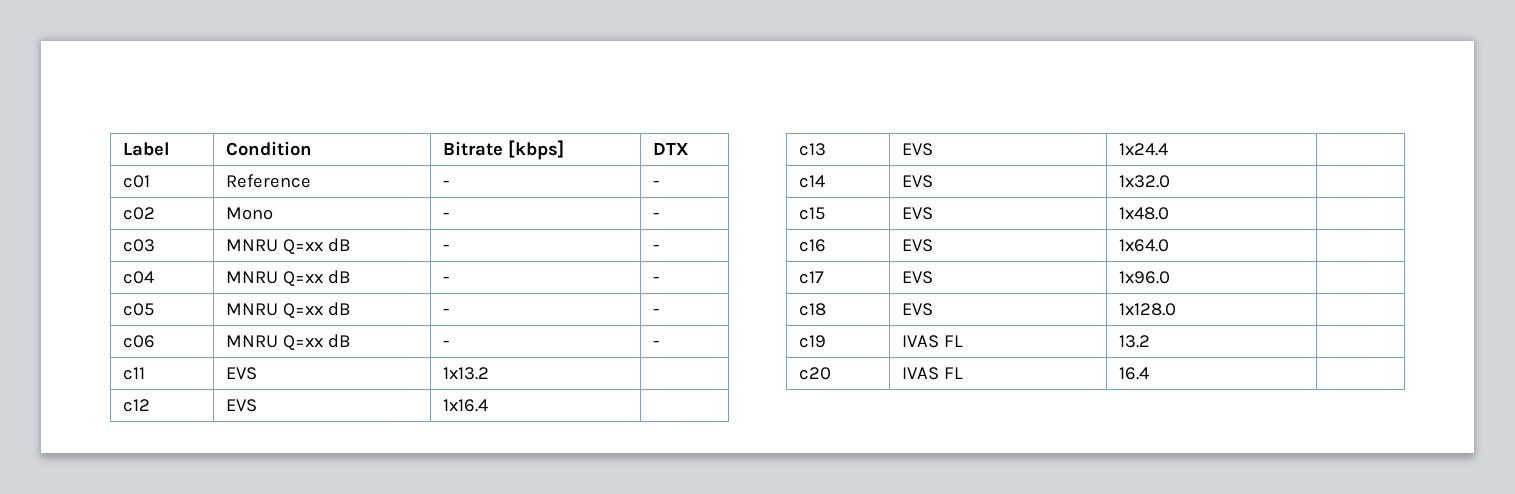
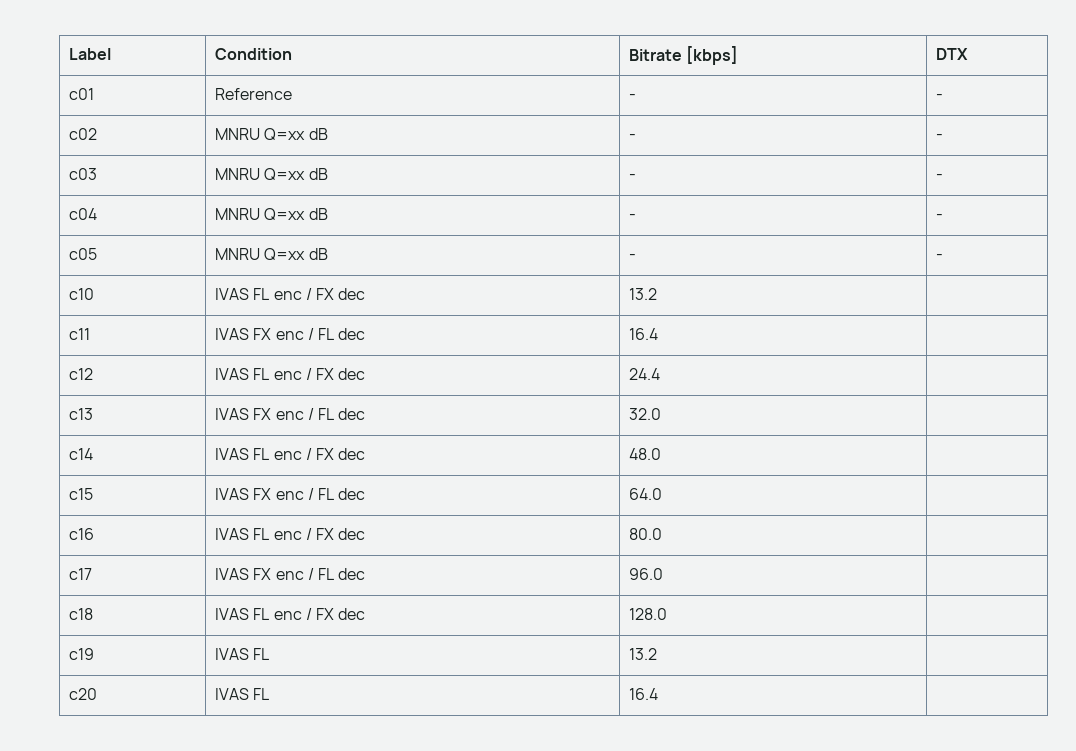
[225,207,273,220] Mono -> [214,128,328,141] MNRU Q=xx dB
[122,335,155,348] [225,334,351,351] [442,341,449,347] [652,341,659,347] [122,367,145,380] [225,367,257,380] [442,367,489,380] [122,399,150,412] [225,399,257,412] [442,399,488,412] [798,143,826,156] [901,143,933,156] [1118,143,1168,156] [798,175,825,188] [901,175,933,188] [1118,175,1170,188] [798,207,825,220] [901,207,933,220] [1118,207,1169,220] [798,239,826,252] [901,239,933,252] [1118,239,1169,252] [798,271,824,284] [901,271,933,284] [1118,271,1170,284] [798,303,826,316] [901,303,933,316] [1118,303,1176,316] c06 | MNRU Q=xx dB | - | - // c11 | EVS | 1x13.2 | // c12 | EVS | 1x16.4 | // c13 | EVS | 1x24.4 | // c14 | EVS | 1x32.0 | // c15 | EVS | 1x48.0 | // c16 | EVS | 1x64.0 | // c17 | EVS | 1x96.0 | // c18 | EVS | 1x128.0 -> [68,288,94,300] [214,288,366,300] [628,288,657,300] [68,328,90,340] [214,328,366,340] [628,328,658,340] [68,368,93,380] [214,368,366,380] [628,368,660,380] [68,408,93,420] [214,408,366,420] [628,408,661,420] [68,448,93,460] [214,448,366,460] [628,448,661,460] [68,488,93,500] [214,488,366,500] [628,488,662,500] [68,528,94,540] [214,528,366,540] [628,528,662,540] [68,568,92,580] [214,568,366,580] [628,568,663,580] [68,608,93,620] [214,608,366,620] [628,608,667,620] c10 | IVAS FL enc / FX dec | 13.2 | // c11 | IVAS FX enc / FL dec | 16.4 | // c12 | IVAS FL enc / FX dec | 24.4 | // c13 | IVAS FX enc / FL dec | 32.0 | // c14 | IVAS FL enc / FX dec | 48.0 | // c15 | IVAS FX enc / FL dec | 64.0 | // c16 | IVAS FL enc / FX dec | 80.0 | // c17 | IVAS FX enc / FL dec | 96.0 | // c18 | IVAS FL enc / FX dec | 128.0

